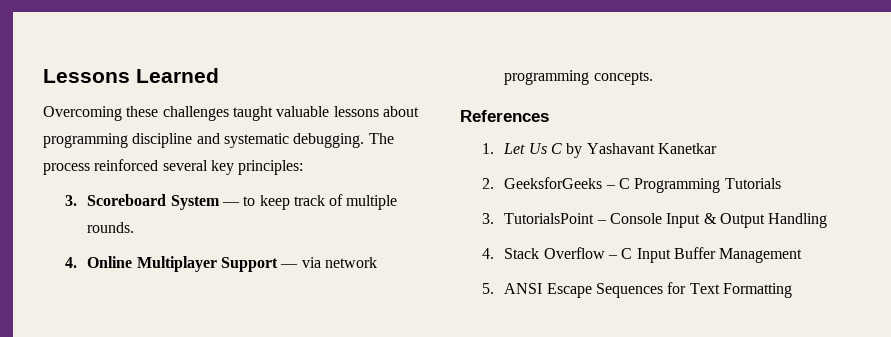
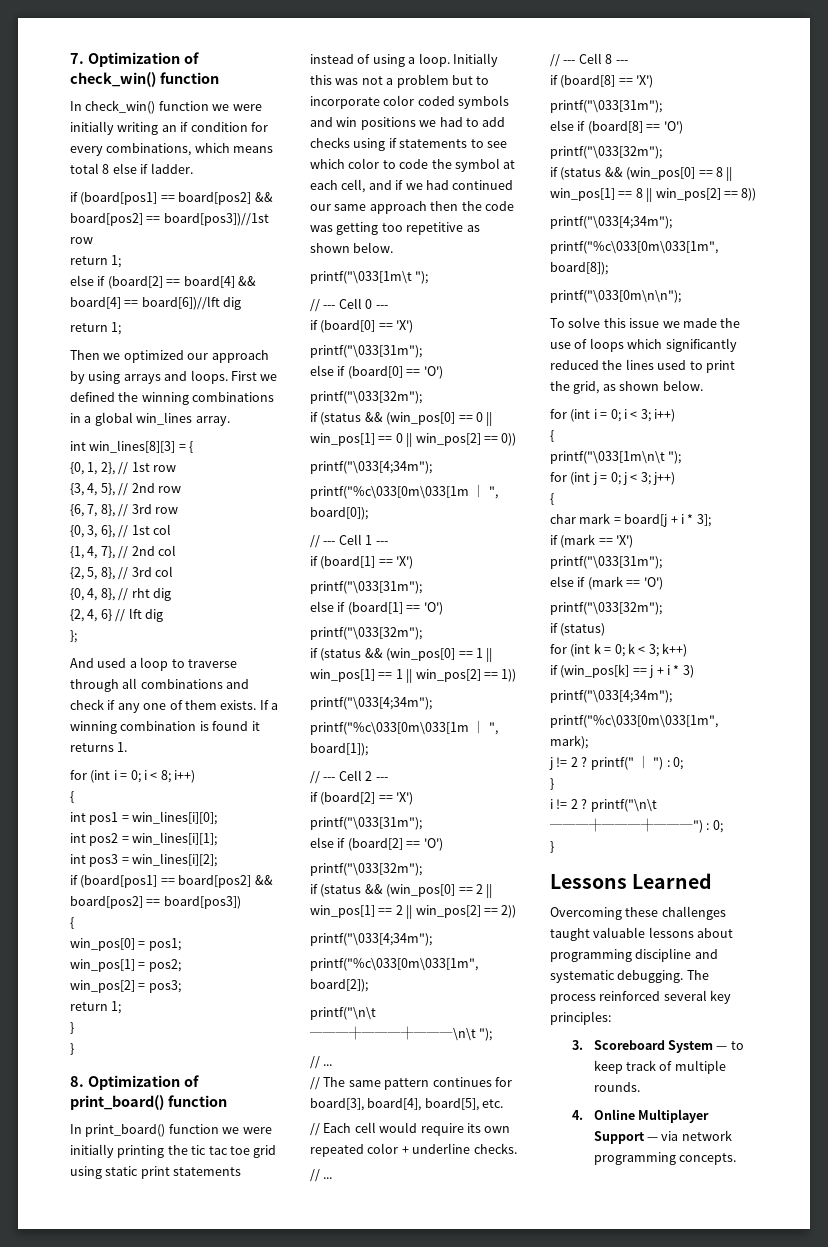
(43, 76) none -> [70,52,199,67] [70,72,219,87] [70,100,262,114] [70,121,268,135] [70,143,274,156] [70,163,193,174] [70,192,273,205] [70,213,269,226] [70,237,93,244] [70,255,122,268] [70,275,256,289] [70,296,242,310] [70,322,122,335] [70,350,269,363] [70,370,278,384] [70,392,275,405] [70,412,230,426] [70,440,194,453] [70,462,176,475] [70,483,181,496] [70,504,178,517] [70,524,171,538] [70,545,176,559] [70,566,173,580] [70,588,171,601] [70,608,163,622] [70,630,77,643] [70,657,237,671] [70,678,250,692] [70,699,278,713] [70,721,260,734] [70,742,128,752] [70,770,195,783] [70,791,74,803] [70,811,218,825] [70,832,218,846] [70,853,218,867] [70,875,273,888] [70,896,241,909] [70,917,74,929] [70,938,181,951] [70,959,181,972] [70,980,181,993] [70,1001,122,1014] [70,1022,74,1034] [70,1043,74,1055] [70,1075,199,1090] [70,1095,227,1110] [70,1124,272,1137] [70,1144,277,1158] [70,1166,242,1179] [310,53,498,67] [310,74,490,88] [310,95,510,109] [310,117,506,130] [310,137,507,151] [310,158,516,172] [310,179,514,193] [310,201,514,214] [310,222,480,235] [310,242,394,253] [310,271,429,284] [310,298,388,312] [310,320,414,333] [310,345,422,358] [310,365,443,379] [310,391,422,404] [310,412,493,426] [310,433,517,447] [310,461,432,474] [310,484,498,499] [310,507,368,520] [310,534,388,548] [310,556,414,569] [310,581,422,594] [310,601,443,615] [310,627,422,640] [310,648,493,662] [310,669,517,683] [310,697,432,710] [310,720,498,735] [310,743,368,756] [310,770,388,784] [310,792,414,805] [310,817,422,830] [310,837,443,851] [310,863,422,876] [310,884,493,898] [310,905,517,919] [310,933,432,946] [310,958,478,971] [310,979,368,992] [310,1007,376,1020] [310,1026,493,1041] [310,1056,333,1069] [310,1077,512,1090] [310,1098,504,1111] [310,1122,511,1136] [310,1143,517,1157] [310,1169,333,1182] [550,53,628,67] [550,75,654,88] [550,100,662,113] [550,120,683,134] [550,146,662,159] [550,167,733,181] [550,188,757,202] [550,216,672,229] [550,241,718,254] [550,262,608,275] [550,290,681,303] [550,317,741,328] [550,338,737,352] [550,359,735,373] [550,380,703,394] [550,409,675,422] [550,430,554,442] [550,451,682,464] [550,472,675,485] [550,493,554,505] [550,513,711,527] [550,534,634,548] [550,556,662,569] [550,576,663,590] [550,602,662,615] [550,623,606,636] [550,643,687,657] [550,664,694,678] [550,690,672,703] [550,715,718,728] [550,735,588,749] [549,755,683,770] [550,778,554,790] [550,799,657,812] [550,818,723,833] [550,841,554,853] 7. Optimization of check_win() function // In check_win() function we were initially writing an if condition for every combinations, which means total 8 else if ladder. // if (board[pos1] == board[pos2] && board[pos2] == board[pos3])//1st row // return 1; // else if (board[2] == board[4] && board[4] == board[6])//lft dig // return 1; // Then we optimized our approach by using arrays and loops. First we defined the winning combinations in a global win_lines array. // int win_lines[8][3] = { // {0, 1, 2}, // 1st row // {3, 4, 5}, // 2nd row // {6, 7, 8}, // 3rd row // {0, 3, 6}, // 1st col // {1, 4, 7}, // 2nd col // {2, 5, 8}, // 3rd col // {0, 4, 8}, // rht dig // {2, 4, 6} // lft dig // }; // And used a loop to traverse through all combinations and check if any one of them exists. If a winning combination is found it returns 1. // for (int i = 0; i < 8; i++) // { // int pos1 = win_lines[i][0]; // int pos2 = win_lines[i][1]; // int pos3 = win_lines[i][2]; // if (board[pos1] == board[pos2] && board[pos2] == board[pos3]) // { // win_pos[0] = pos1; // win_pos[1] = pos2; // win_pos[2] = pos3; // return 1; // } // } // 8. Optimization of print_board() function // In print_board() function we were initially printing the tic tac toe grid using static print statements instead of using a loop. Initially this was not a problem but to incorporate color coded symbols and win positions we had to add checks using if statements to see which color to code the symbol at each cell, and if we had continued our same approach then the code was getting too repetitive as shown below. // printf("\033[1m\t "); // // --- Cell 0 --- // if (board[0] == 'X') // printf("\033[31m"); // else if (board[0] == 'O') // printf("\033[32m"); // if (status && (win_pos[0] == 0 || win_pos[1] == 0 || win_pos[2] == 0)) // printf("\033[4;34m"); // printf("%c\033[0m\033[1m │ ", board[0]); // // --- Cell 1 --- // if (board[1] == 'X') // printf("\033[31m"); // else if (board[1] == 'O') // printf("\033[32m"); // if (status && (win_pos[0] == 1 || win_pos[1] == 1 || win_pos[2] == 1)) // printf("\033[4;34m"); // printf("%c\033[0m\033[1m │ ", board[1]); // // --- Cell 2 --- // if (board[2] == 'X') // printf("\033[31m"); // else if (board[2] == 'O') // printf("\033[32m"); // if (status && (win_pos[0] == 2 || win_pos[1] == 2 || win_pos[2] == 2)) // printf("\033[4;34m"); // printf("%c\033[0m\033[1m", board[2]); // printf("\n\t ───┼───┼───\n\t "); // // ... // // The same pattern continues for board[3], board[4], board[5], etc. // // Each cell would require its own repeated color + underline checks. // // ... // // --- Cell 8 --- // if (board[8] == 'X') // printf("\033[31m"); // else if (board[8] == 'O') // printf("\033[32m"); // if (status && (win_pos[0] == 8 || win_pos[1] == 8 || win_pos[2] == 8)) // printf("\033[4;34m"); // printf("%c\033[0m\033[1m", board[8]); // printf("\033[0m\n\n"); // To solve this issue we made the use of loops which significantly reduced the lines used to print the grid, as shown below. // for (int i = 0; i < 3; i++) // { // printf("\033[1m\n\t "); // for (int j = 0; j < 3; j++) // { // char mark = board[j + i * 3]; // if (mark == 'X') // printf("\033[31m"); // else if (mark == 'O') // printf("\033[32m"); // if (status) // for (int k = 0; k < 3; k++) // if (win_pos[k] == j + i * 3) // printf("\033[4;34m"); // printf("%c\033[0m\033[1m", mark); // j != 2 ? printf(" │ ") : 0; // } // i != 2 ? printf("\n\t ───┼───┼───") : 0; // } //
[460,110,549,122] [482,143,717,158] [482,177,781,193] [482,213,828,228] [482,247,803,263] [482,282,792,298] // References // 1. Let Us C by Yashavant Kanetkar // 2. GeeksforGeeks – C Programming Tutorials // 3. TutorialsPoint – Console Input & Output Handling // 4. Stack Overflow – C Input Buffer Management // 5. ANSI Escape Sequences for Text Formatting -> (736, 1159) none

